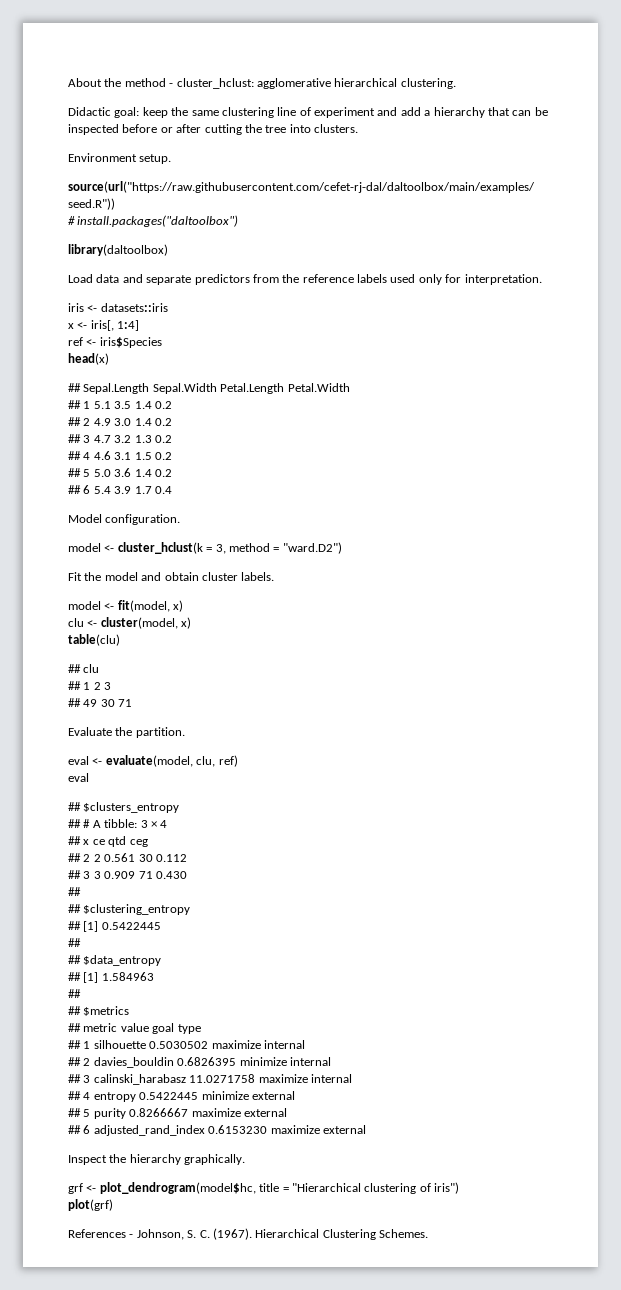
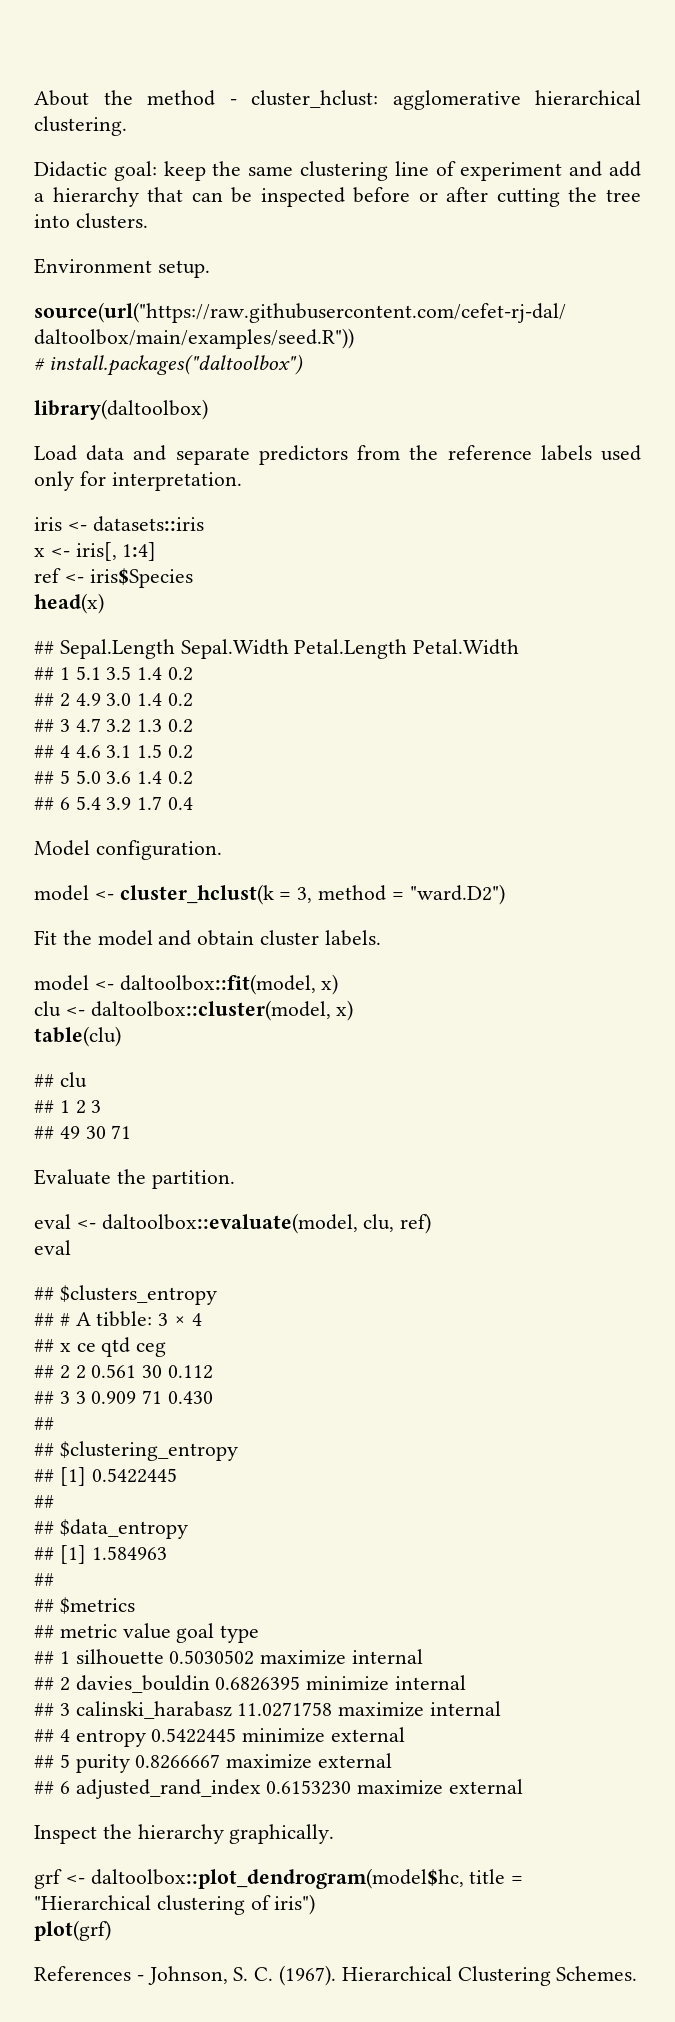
[117,600,170,612] fit(model, -> [119,974,316,995] daltoolbox::fit(model,
[100,617,178,629] cluster(model, -> [90,1000,331,1021] daltoolbox::cluster(model,
[105,755,193,767] evaluate(model, -> [101,1213,358,1234] daltoolbox::evaluate(model,
[99,1182,256,1194] plot_dendrogram(model$hc, -> [90,1868,464,1889] daltoolbox::plot_dendrogram(model$hc,

